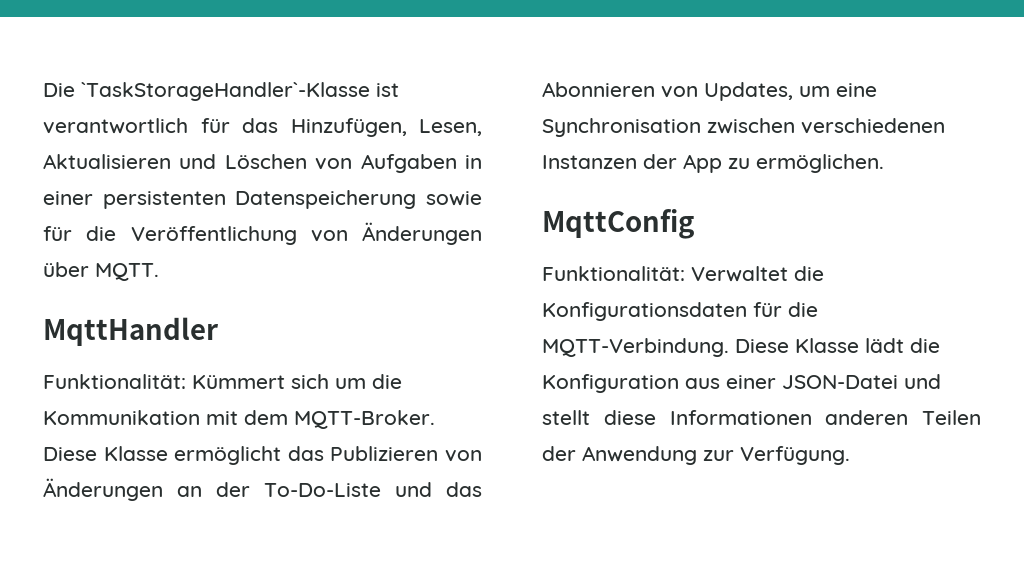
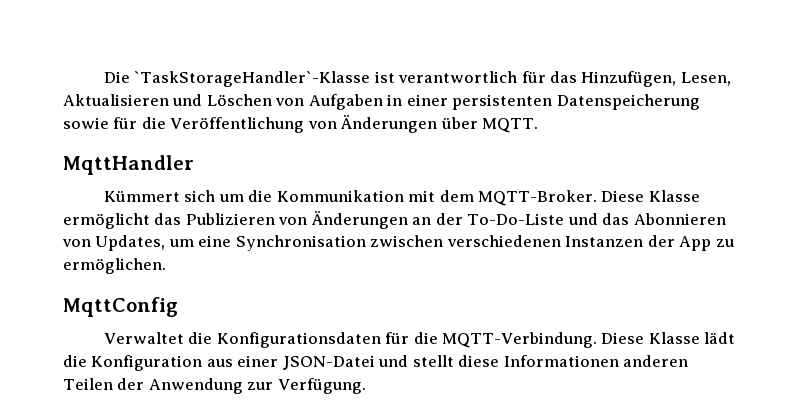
[43,374,186,389] Funktionalität: -> (194, 165) none
[542,266,685,281] Funktionalität: -> (178, 307) none

